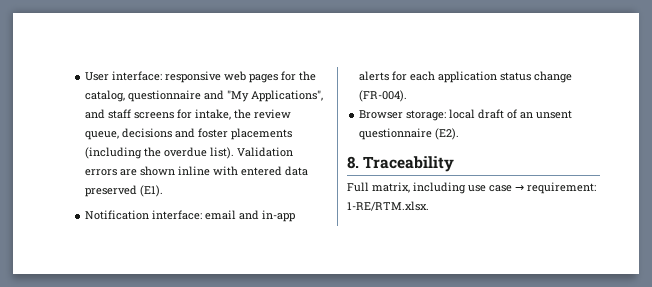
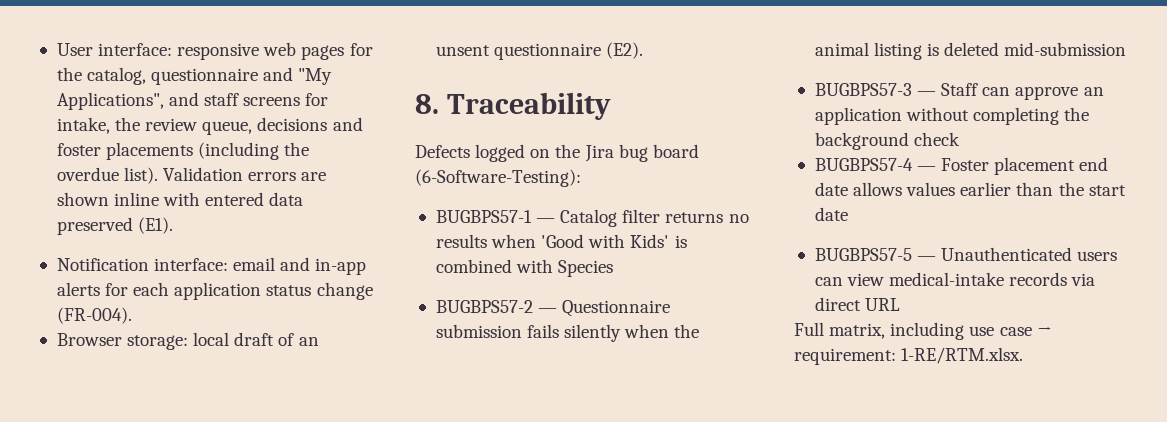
(455, 164) none -> [415,144,699,162] [415,169,581,187] [435,209,749,227] [435,234,687,248] [435,259,614,277] [435,300,671,317] [435,324,700,342] [814,42,1127,60] [814,83,1104,100] [814,107,1090,125] [814,132,961,150] [814,157,1109,175] [814,182,1126,196] [814,207,848,221] [814,247,1118,261] [814,272,1096,286] [814,297,901,311] // Defects logged on the Jira bug board (6-Software-Testing): // BUGBPS57-1 — Catalog filter returns no results when 'Good with Kids' is combined with Species // BUGBPS57-2 — Questionnaire submission fails silently when the animal listing is deleted mid-submission // BUGBPS57-3 — Staff can approve an application without completing the background check // BUGBPS57-4 — Foster placement end date allows values earlier than the start date // BUGBPS57-5 — Unauthenticated users can view medical-intake records via direct URL

